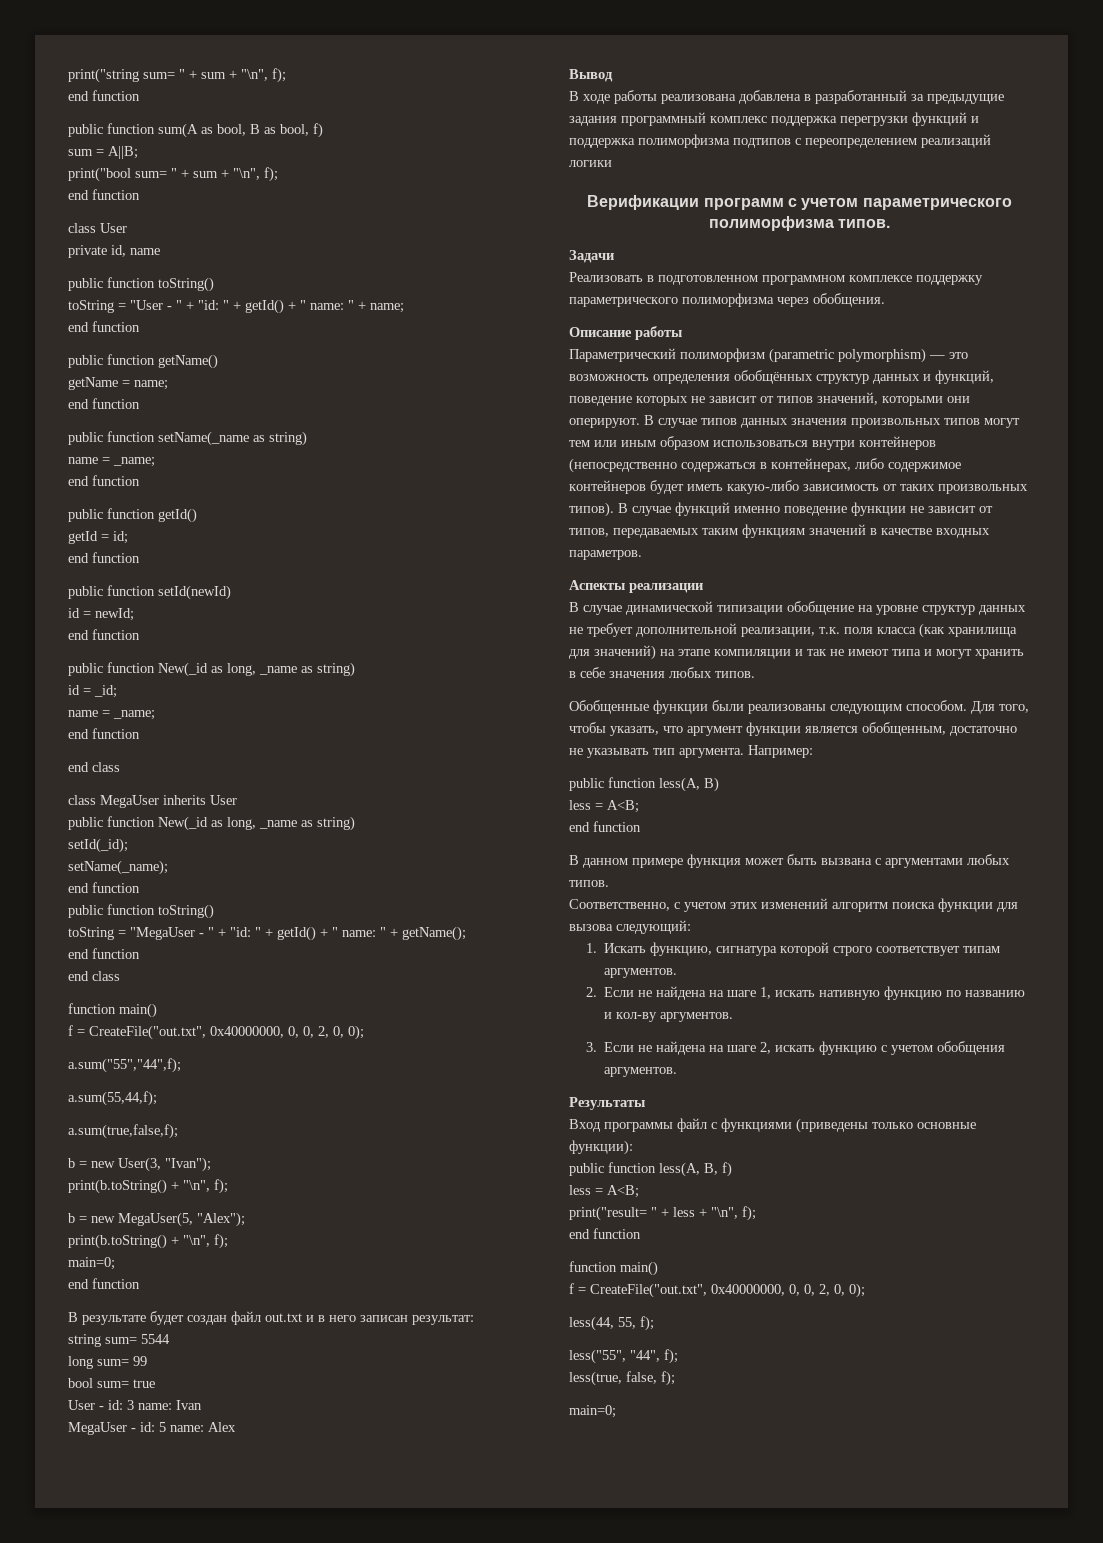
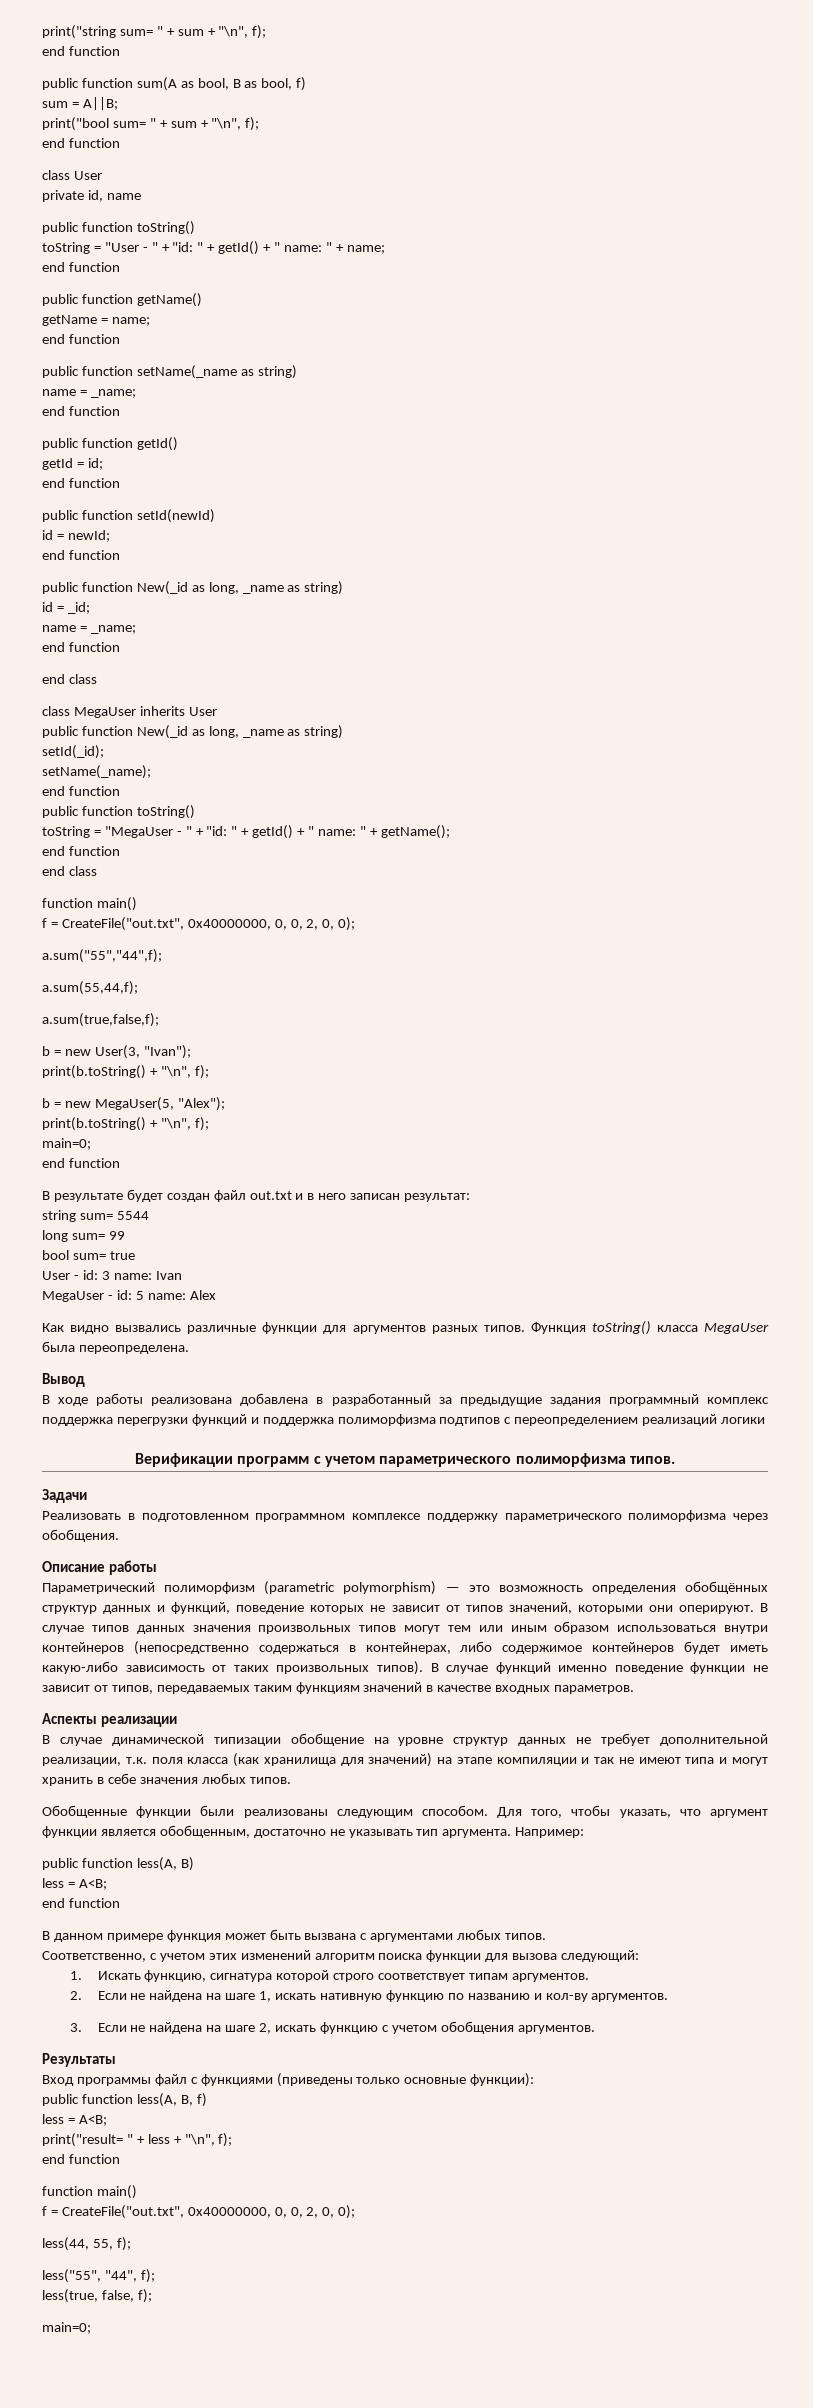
(236, 1427) none -> [42,1321,770,1335] [42,1341,189,1354] // Как видно вызвались различные функции для аргументов разных типов. Функция toString() класса MegaUser была переопределена.

